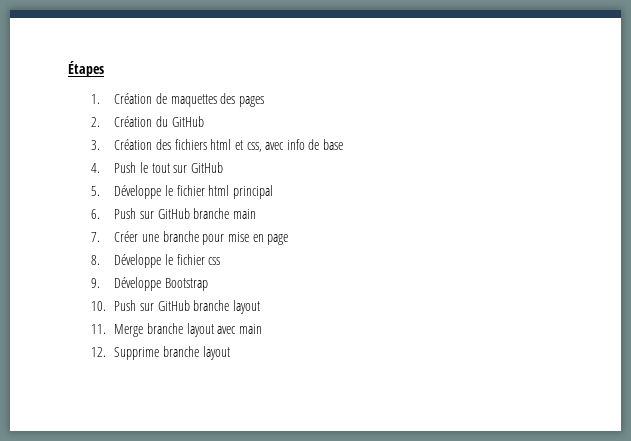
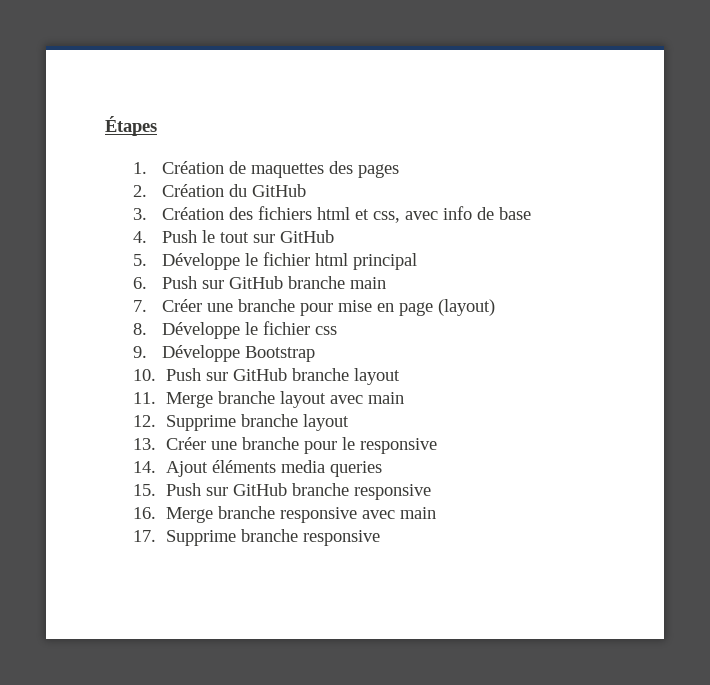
(289, 239) none -> [437,299,495,316] (layout)
(230, 353) none -> [133,437,437,454] [133,460,382,477] [133,483,431,500] [133,506,436,523] [133,529,380,546] // 13. Créer une branche pour le responsive // 14. Ajout éléments media queries // 15. Push sur GitHub branche responsive // 16. Merge branche responsive avec main // 17. Supprime branche responsive

